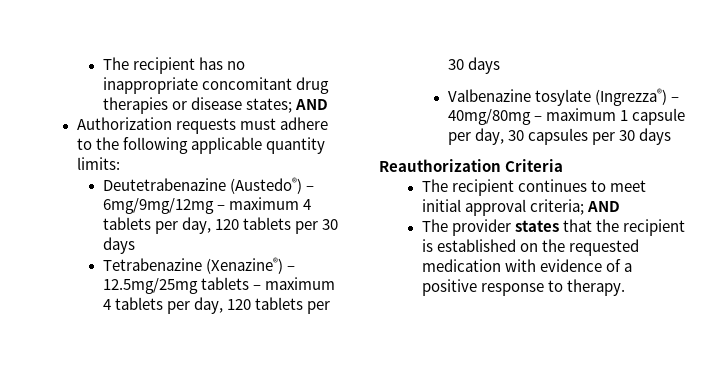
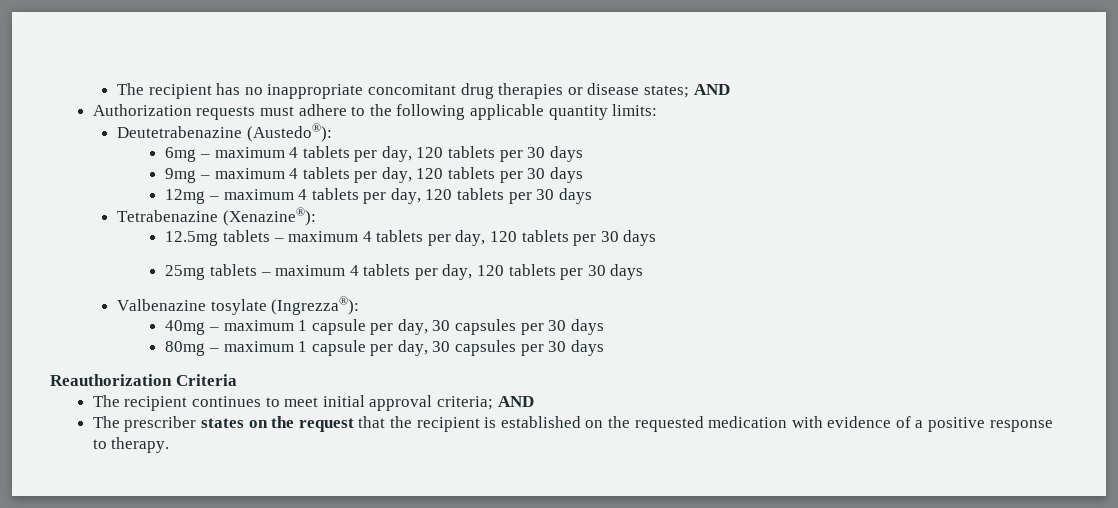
[229,177,314,194] [102,198,214,214] (Austedo®) – 6mg/9mg/12mg -> [246,123,332,142] [165,146,583,162] [165,167,583,183] [165,189,206,204] (Austedo®): // 6mg – maximum 4 tablets per day, 120 tablets per 30 days // 9mg – maximum 4 tablets per day, 120 tablets per 30 days // 12mg
[205,257,295,274] [102,278,198,294] (Xenazine®) – 12.5mg/25mg -> [222,207,316,226] [165,230,657,246] [165,265,206,280] (Xenazine®): // 12.5mg tablets – maximum 4 tablets per day, 120 tablets per 30 days // 25mg
[594,88,680,106] [447,109,531,125] (Ingrezza®) – 40mg/80mg -> [271,296,360,315] [165,319,604,335] [165,341,206,356] (Ingrezza®): // 40mg – maximum 1 capsule per day, 30 capsules per 30 days // 80mg
[451,219,559,236] provider states -> [124,416,354,432] prescriber states on the request

